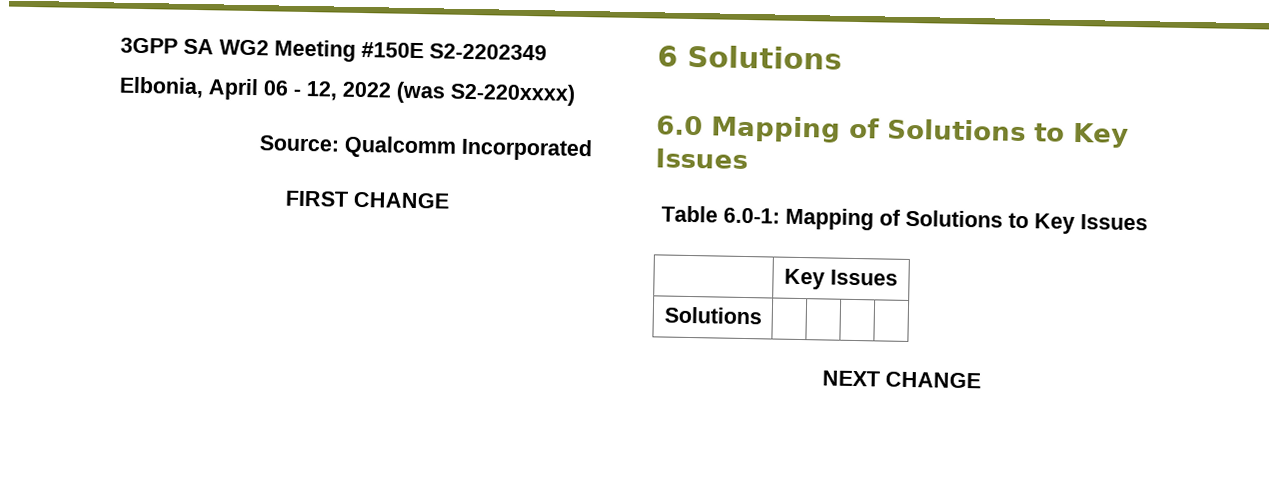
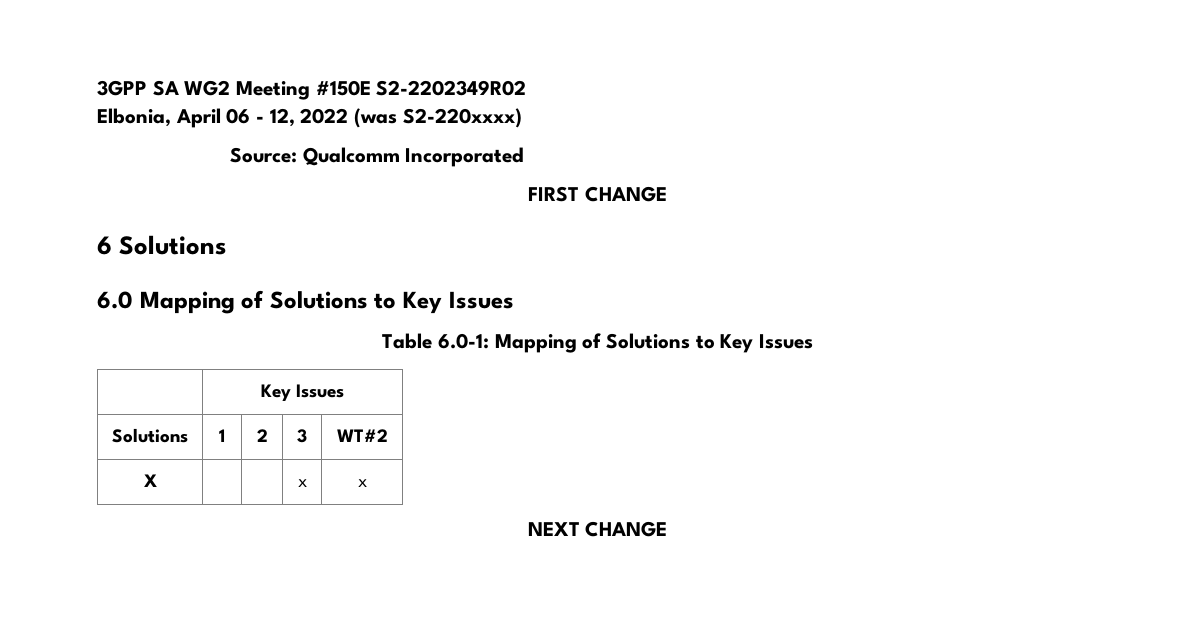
[429,43,547,61] S2-2202349 -> [376,80,527,96] S2-2202349R02
(762, 315) | | | -> [219,429,225,442] [256,429,268,442] [297,429,307,443] [336,429,388,442] [143,474,157,487] [297,479,307,487] [357,479,367,487] 1 | 2 | 3 | WT#2 // X | | | x | x

